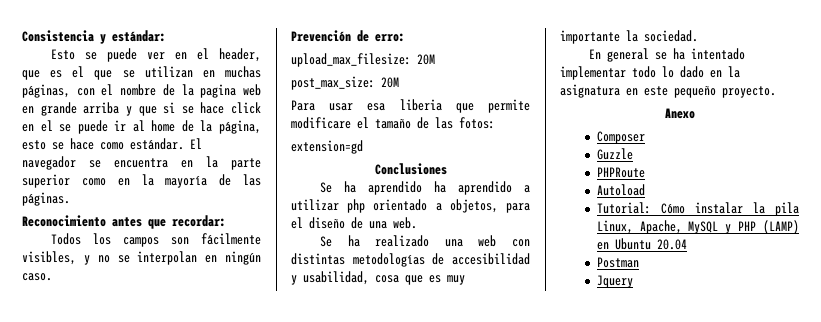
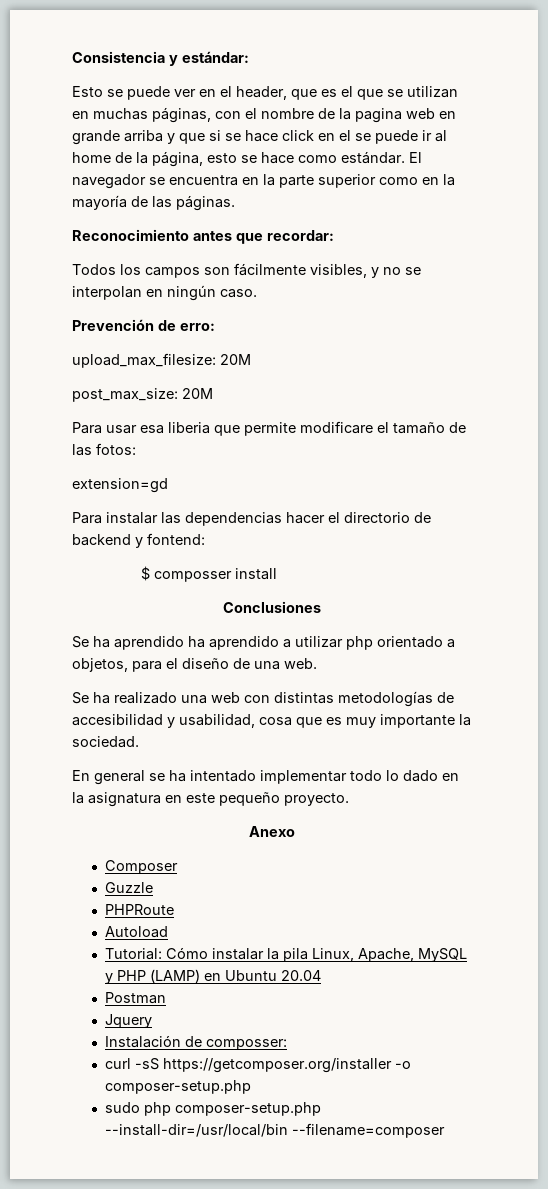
(363, 147) none -> [72,512,431,526] [72,533,205,548] [141,566,278,582] // Para instalar las dependencias hacer el directorio de backend y fontend: // $ composser install
(633, 281) none -> [105,1035,288,1050] [105,1058,412,1073] [105,1080,252,1094] [105,1102,322,1116] [105,1123,446,1138] // Instalación de composser: // curl -sS https://getcomposer.org/installer -o composer-setup.php // sudo php composer-setup.php --install-dir=/usr/local/bin --filename=composer

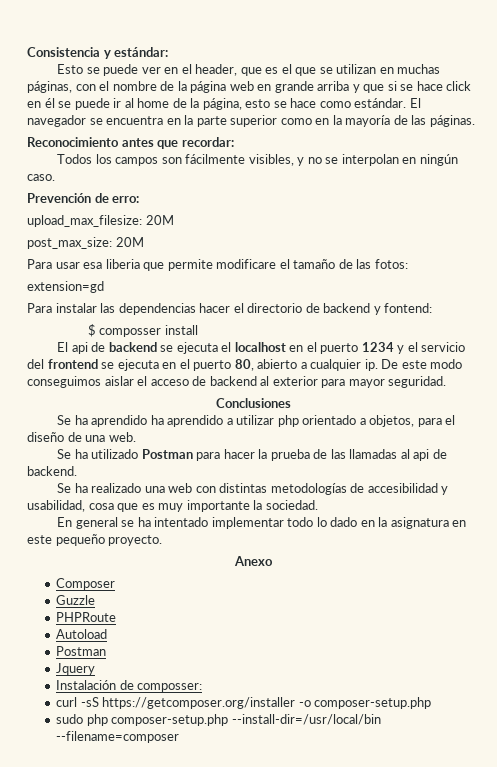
[355,108,402,123] pagina -> [190,81,227,93] página
[339,130,351,141] el -> [44,98,55,108] él
(278, 574) none -> [57,342,466,354] [27,359,463,371] [27,376,447,388] // El api de backend se ejecuta el localhost en el puerto 1234 y el servicio del frontend se ejecuta en el puerto 80, abierto a cualquier ip. De este modo conseguimos aislar el acceso de backend al exterior para mayor seguridad.
(317, 663) none -> [57,449,447,461] [27,466,77,476] // Se ha utilizado Postman para hacer la prueba de las llamadas al api de backend.
[105,947,468,962] [105,969,322,984] // Tutorial: Cómo instalar la pila Linux, Apache, MySQL y PHP (LAMP) en Ubuntu 20.04 -> (108, 634) none

